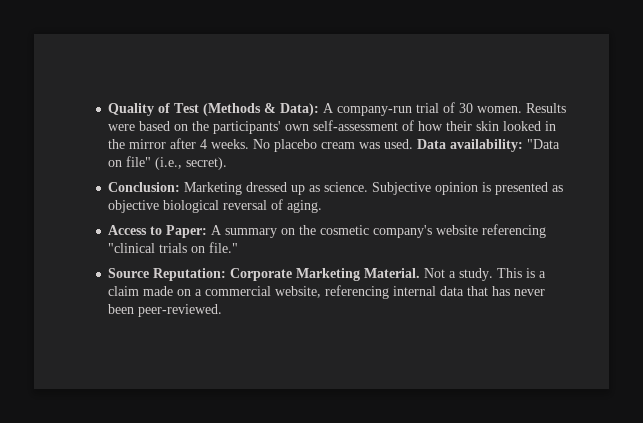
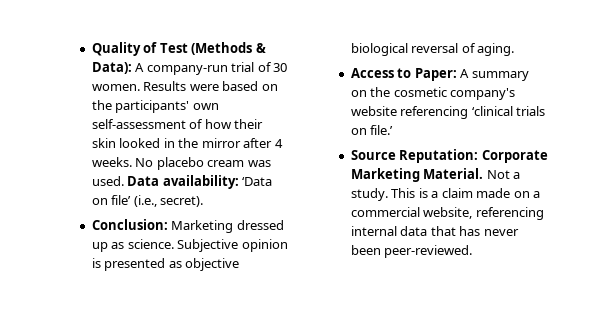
[527,139,561,149] [108,156,152,167] "Data on file" -> [242,177,273,186] [91,195,132,205] ‘Data on file’
[108,243,156,253] "clinical -> [471,106,513,116] ‘clinical
[209,242,239,253] file." -> [370,125,394,135] file.’

